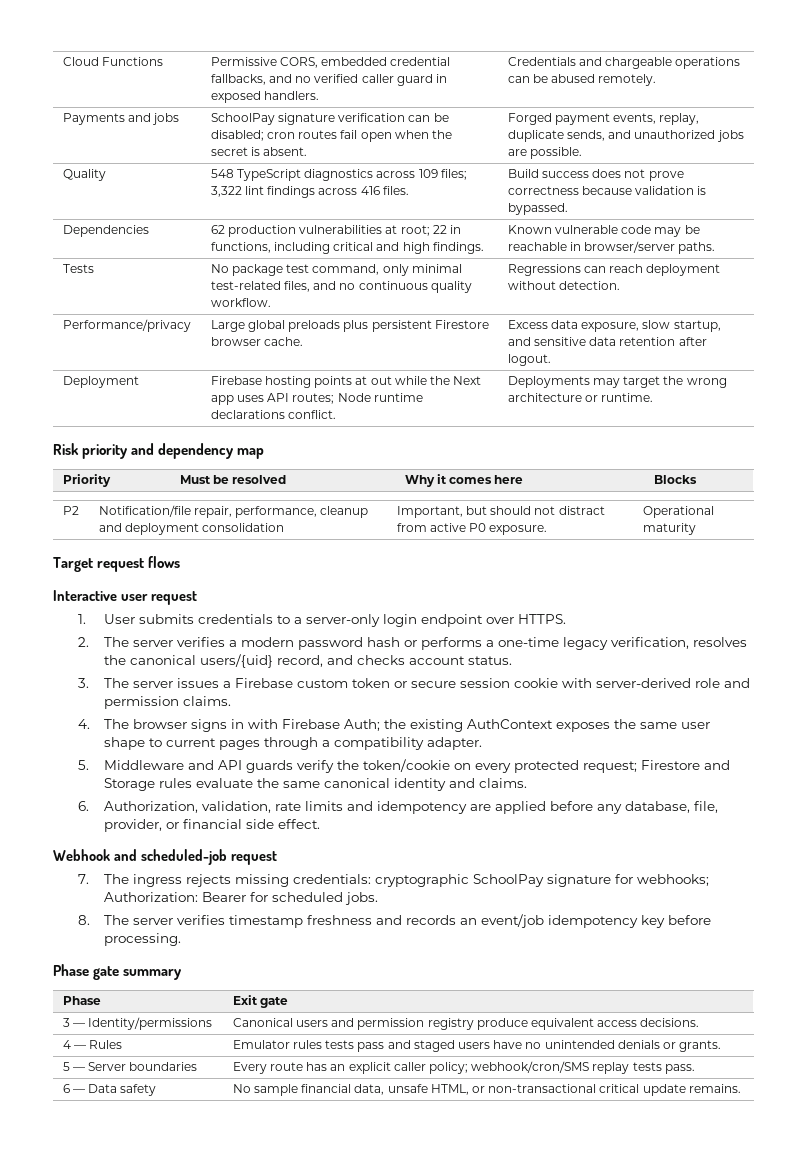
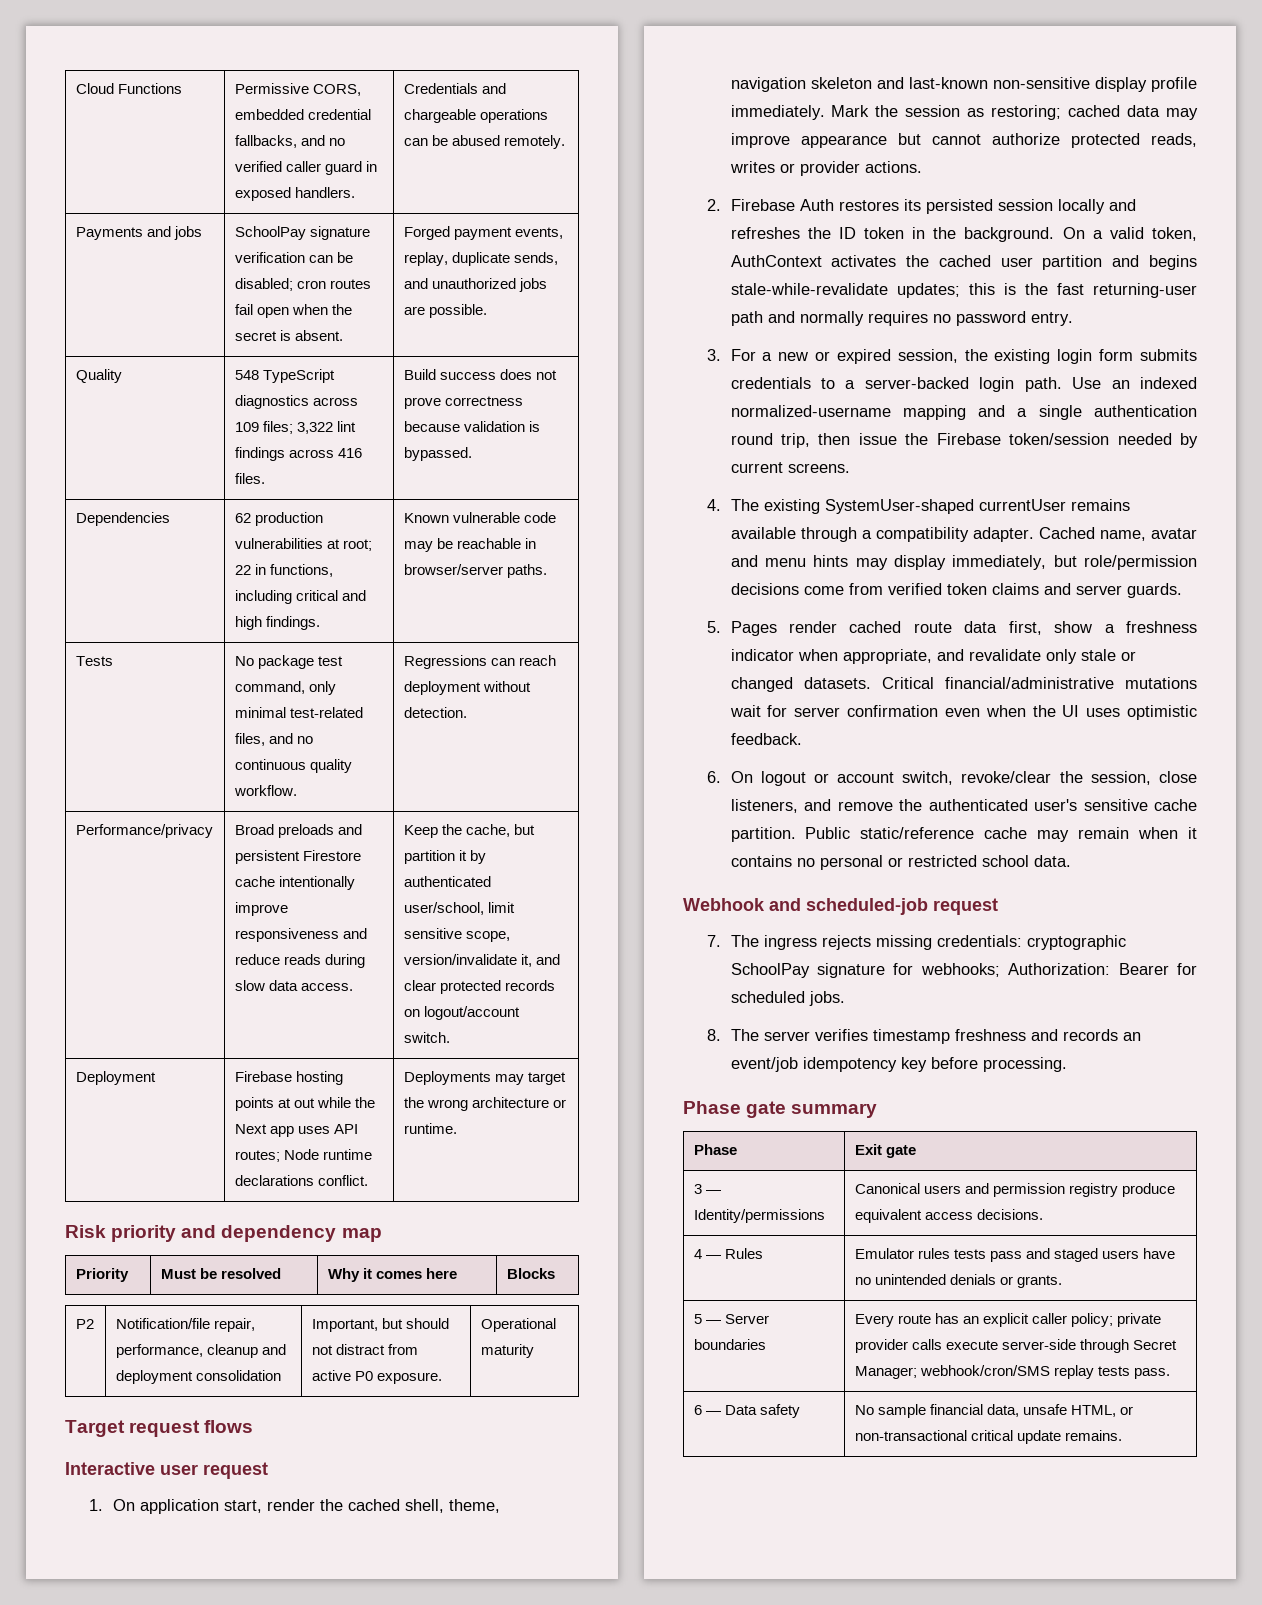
[210,320,489,332] [210,337,303,346] [507,320,721,332] [507,337,707,346] [507,354,551,366] Large global preloads plus persistent Firestore browser cache. | Excess data exposure, slow startup, and sensitive data retention after logout. -> [234,824,362,838] [234,850,361,864] [234,876,355,890] [234,902,288,916] [234,928,367,942] [234,954,365,968] [234,980,353,991] [403,824,535,838] [403,850,486,864] [403,876,491,887] [403,902,515,915] [403,928,510,942] [403,954,560,967] [403,980,555,994] [403,1006,520,1020] [403,1032,450,1043] Broad preloads and persistent Firestore cache intentionally improve responsiveness and reduce reads during slow data access. | Keep the cache, but partition it by authenticated user/school, limit sensitive scope, version/invalidate it, and clear protected records on logout/account switch.
[103,614,566,627] [78,637,747,650] [103,654,512,668] [78,678,750,688] [103,696,231,709] [78,719,710,732] [103,737,482,750] [78,759,730,773] [103,778,527,791] [78,801,718,814] [103,819,320,832] User submits credentials to a server-only login endpoint over HTTPS. // 2. The server verifies a modern password hash or performs a one-time legacy verification, resolves the canonical users/{uid} record, and checks account status. // 3. The server issues a Firebase custom token or secure session cookie with server-derived role and permission claims. // 4. The browser signs in with Firebase Auth; the existing AuthContext exposes the same user shape to current pages through a compatibility adapter. // 5. Middleware and API guards verify the token/cookie on every protected request; Firestore and Storage rules evaluate the same canonical identity and claims. // 6. Authorization, validation, rate limits and idempotency are applied before any database, file, provider, or financial side effect. -> [112,1499,500,1514] [730,77,1197,92] [730,105,1198,120] [730,133,1197,148] [729,161,922,176] [706,199,1136,214] [730,227,1197,242] [730,255,1197,270] [730,283,1197,298] [730,311,1073,326] [706,349,1197,364] [730,377,1197,392] [730,405,1197,420] [730,433,1198,448] [730,462,850,473] [706,499,1130,514] [730,527,1197,542] [730,555,1197,570] [730,583,1182,598] [706,621,1197,636] [730,649,1136,664] [730,677,1197,692] [729,705,1197,720] [730,733,802,745] [706,771,1197,786] [730,799,1197,813] [730,827,1197,842] [730,855,1071,870] On application start, render the cached shell, theme, navigation skeleton and last-known non-sensitive display profile immediately. Mark the session as restoring; cached data may improve appearance but cannot authorize protected reads, writes or provider actions. // 2. Firebase Auth restores its persisted session locally and refreshes the ID token in the background. On a valid token, AuthContext activates the cached user partition and begins stale-while-revalidate updates; this is the fast returning-user path and normally requires no password entry. // 3. For a new or expired session, the existing login form submits credentials to a server-backed login path. Use an indexed normalized-username mapping and a single authentication round trip, then issue the Firebase token/session needed by current screens. // 4. The existing SystemUser-shaped currentUser remains available through a compatibility adapter. Cached name, avatar and menu hints may display immediately, but role/permission decisions come from verified token claims and server guards. // 5. Pages render cached route data first, show a freshness indicator when appropriate, and revalidate only stale or changed datasets. Critical financial/administrative mutations wait for server confirmation even when the UI uses optimistic feedback. // 6. On logout or account switch, revoke/clear the session, close listeners, and remove the authenticated user's sensitive cache partition. Public static/reference cache may remain when it contains no personal or restricted school data.
(468, 1068) none -> [1117,1313,1162,1327] [854,1339,1178,1353] [854,1366,917,1379] private provider calls execute server-side through Secret Manager;

